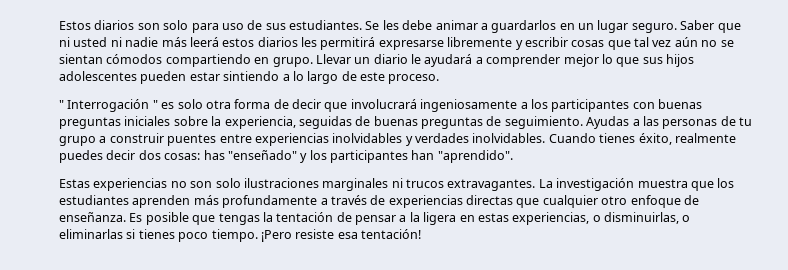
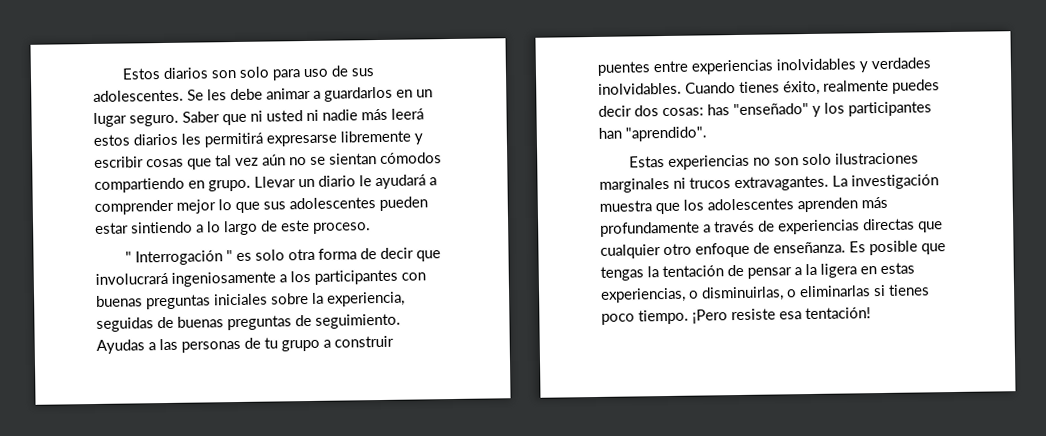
[289,20,362,30] estudiantes. -> [93,89,184,102] adolescentes.
[666,54,694,67] hijos -> (286, 205) none
[59,195,129,205] estudiantes -> [707,198,794,211] adolescentes

